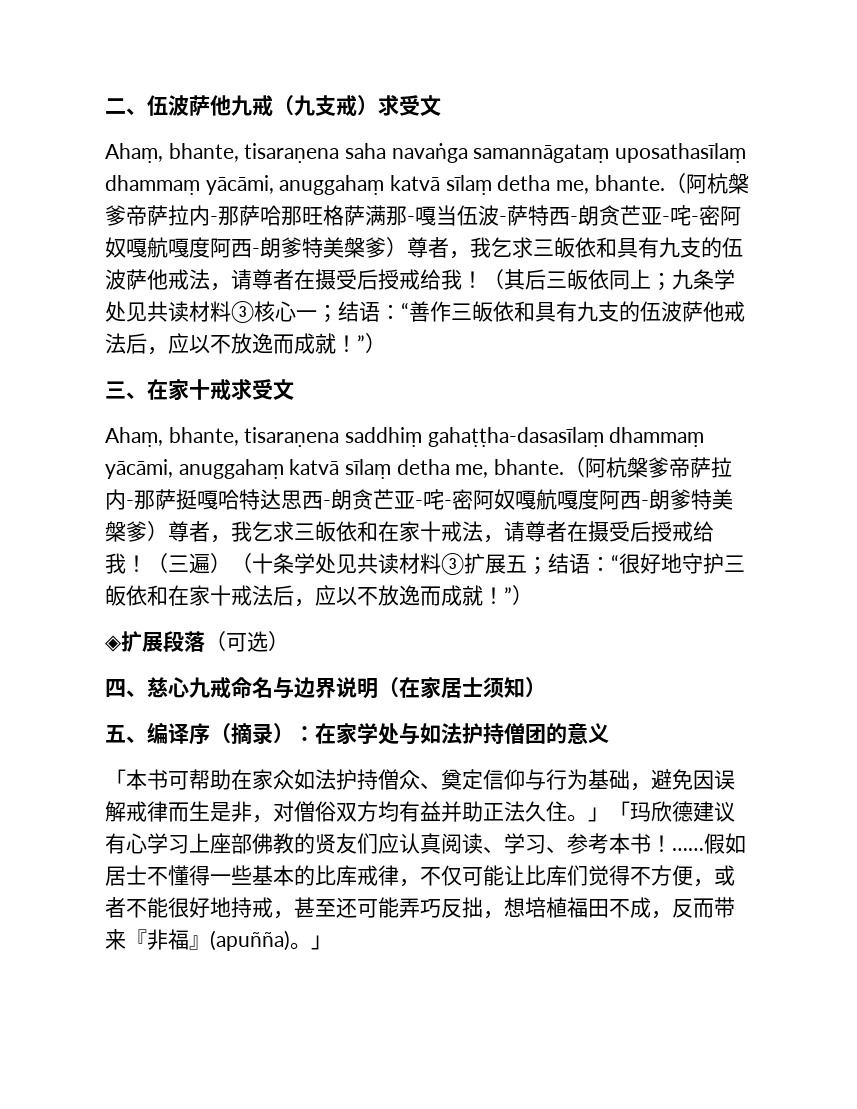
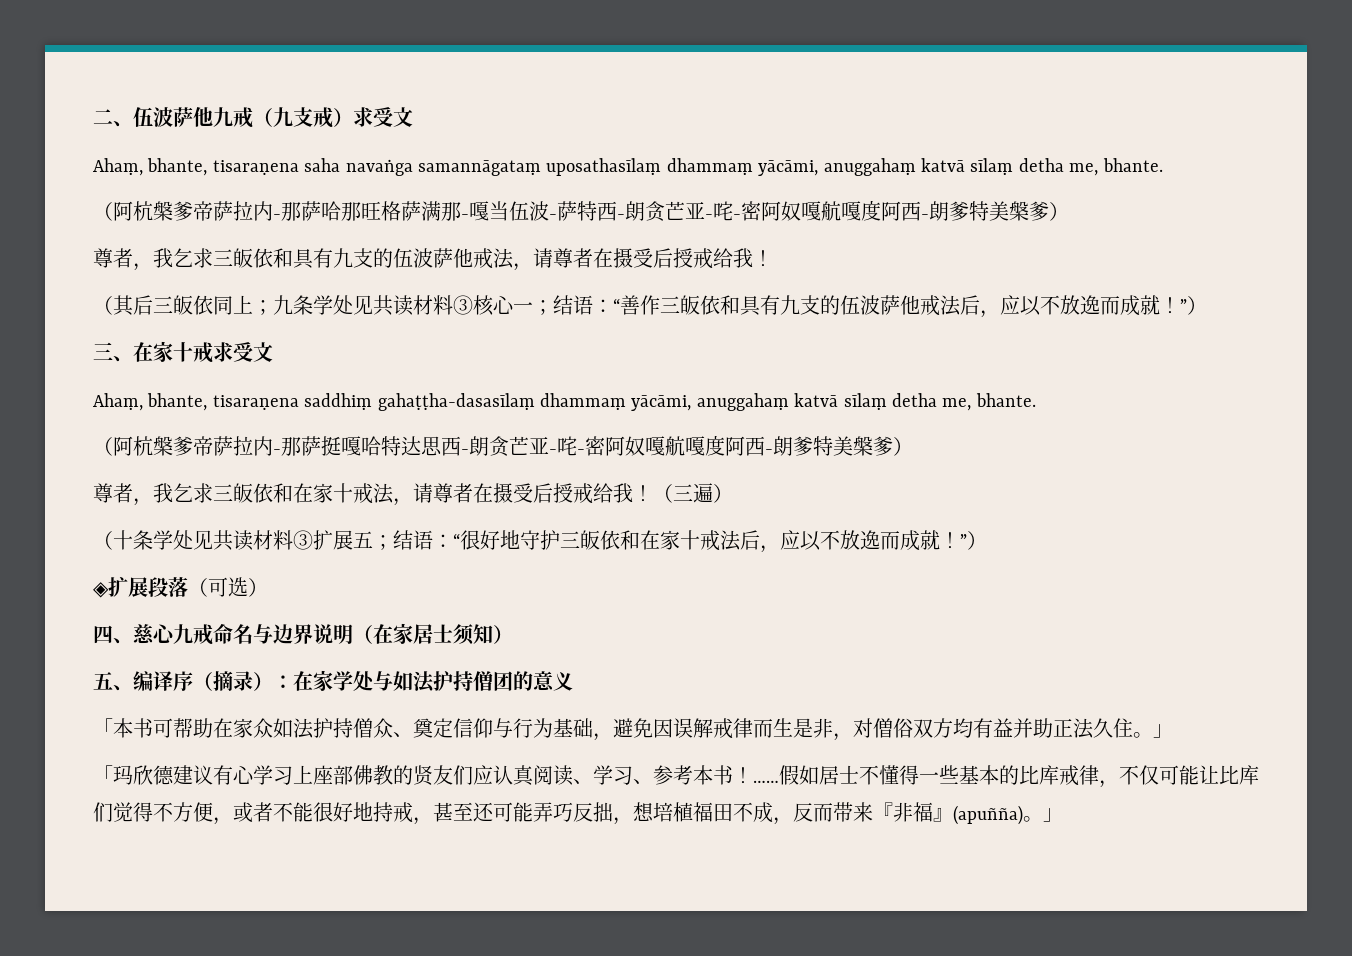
(665, 183) none -> (1163, 165) //
(407, 247) none -> (1069, 211) //
(483, 279) none -> (773, 258) //
(565, 467) none -> (1036, 400) //
(168, 531) none -> (913, 446) //
(231, 563) none -> (733, 493) //
(609, 814) none -> (1173, 731) //

